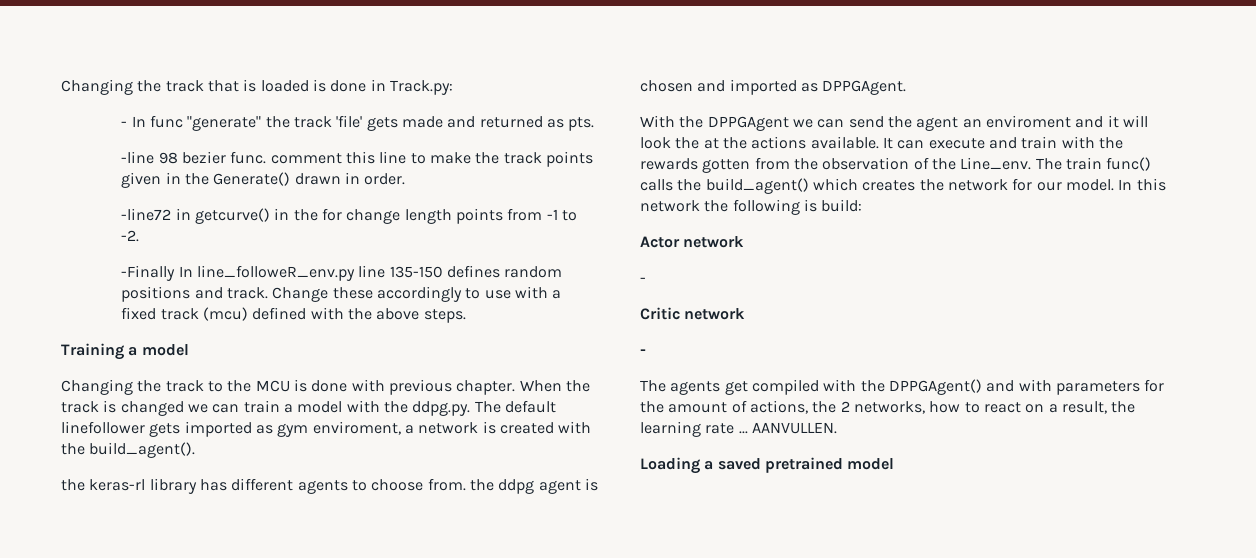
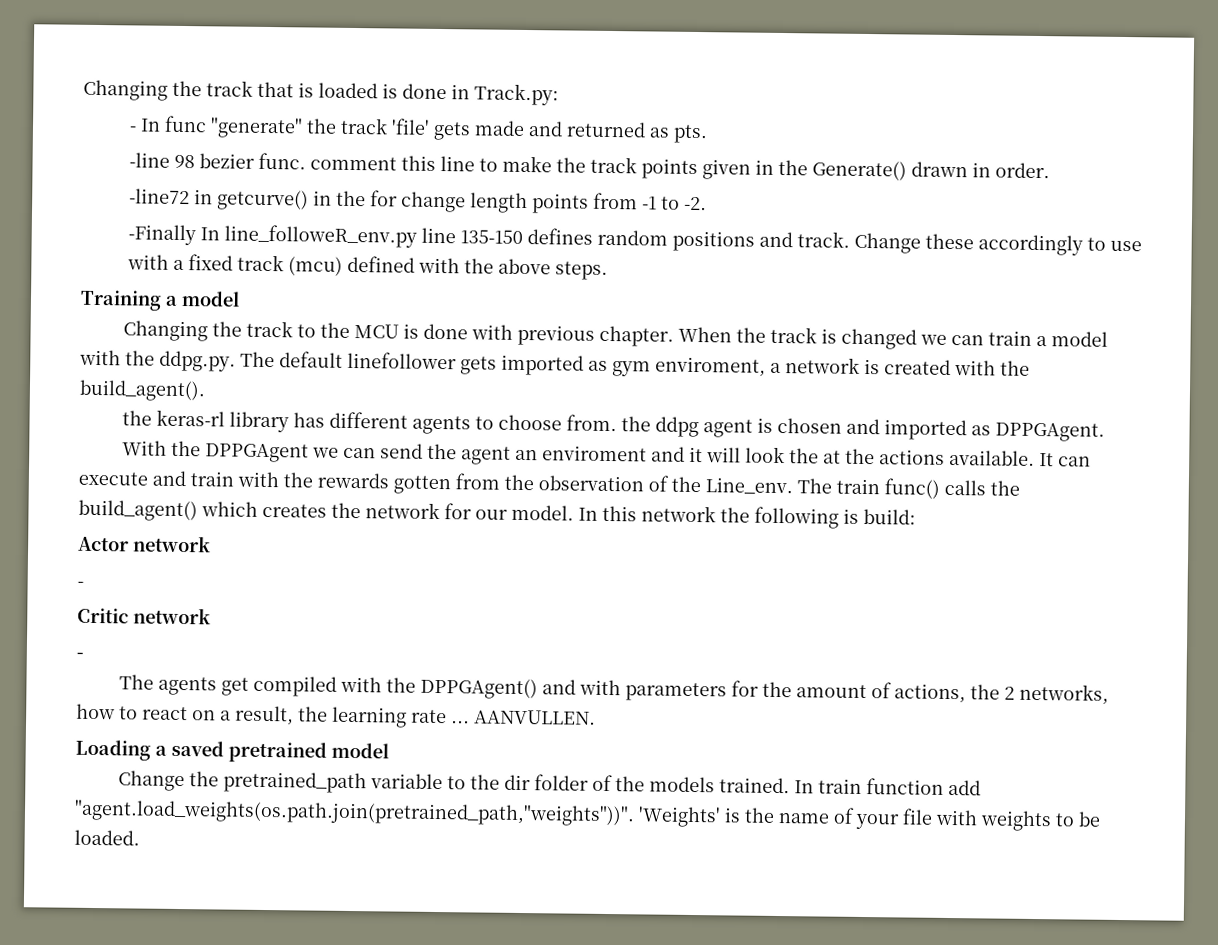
(895, 464) none -> [117,770,981,796] [74,799,1101,832] [74,829,140,846] // Change the pretrained_path variable to the dir folder of the models trained. In train function add "agent.load_weights(os.path.join(pretrained_path,"weights"))". 'Weights' is the name of your file with weights to be loaded.

